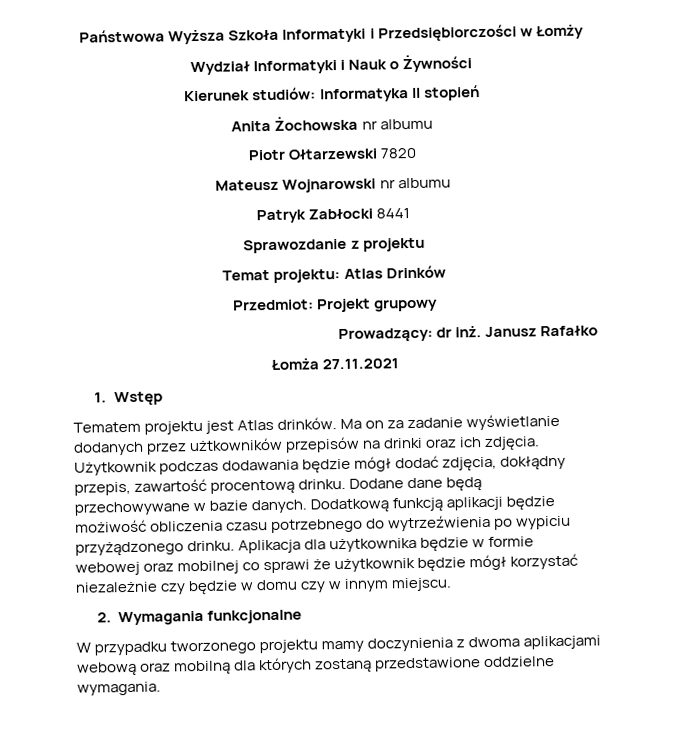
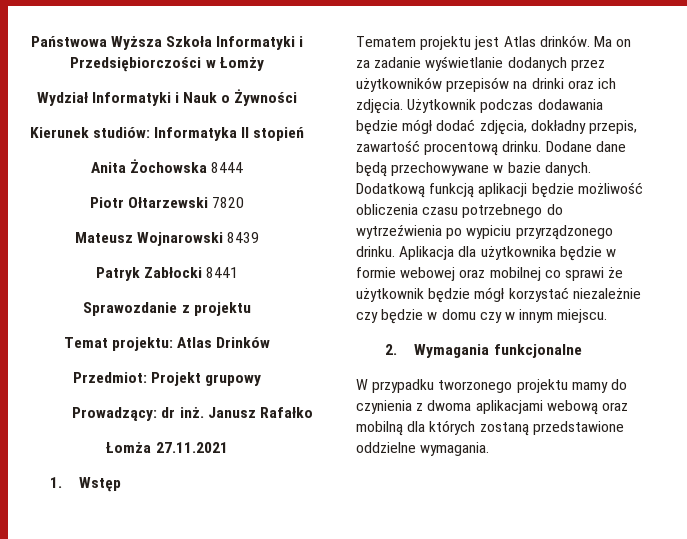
[361,118,433,130] nr albumu -> [211,162,244,173] 8444
[379,177,451,189] nr albumu -> [227,232,260,243] 8439
[189,437,284,452] użtkowników -> [356,77,442,92] użytkowników
[500,455,567,470] dokłądny -> [530,120,586,134] dokładny
[75,519,147,533] możiwość -> [577,182,643,194] możliwość
[75,541,184,556] przyżądzonego -> [515,225,613,240] przyrządzonego
[367,637,454,652] doczynienia -> [610,379,627,390] [356,400,412,414] do czynienia

